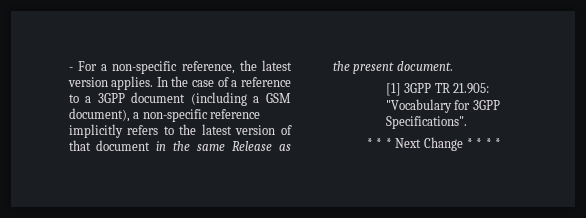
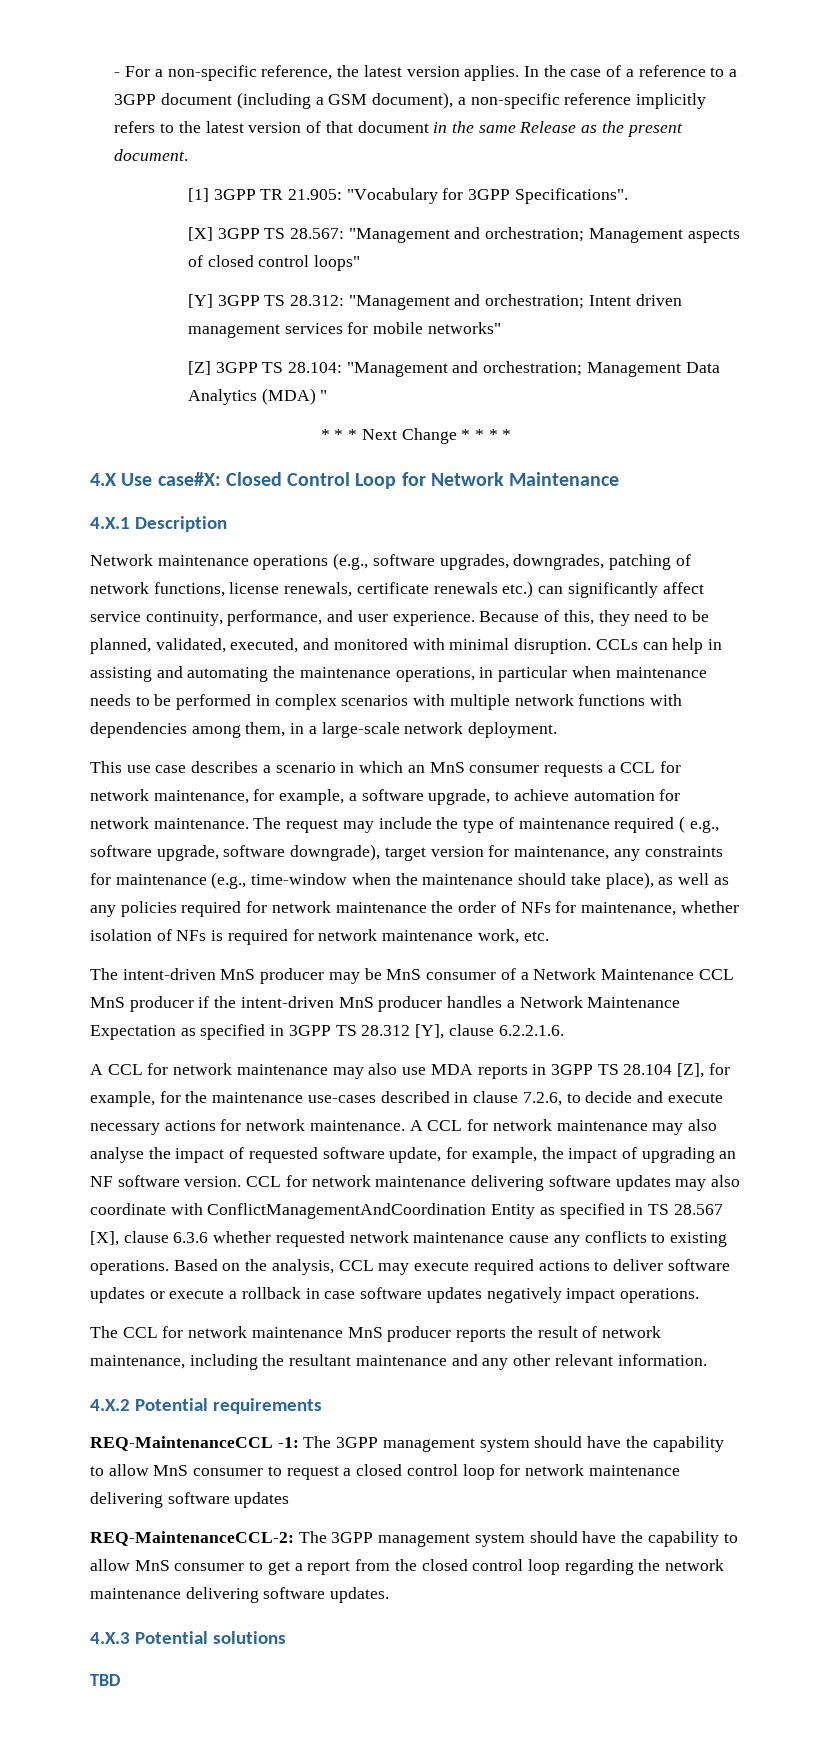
(467, 122) none -> [187,227,740,243] [187,255,361,271] [187,294,682,310] [187,322,501,338] [187,361,720,377] [187,388,328,405] // [X] 3GPP TS 28.567: "Management and orchestration; Management aspects of closed control loops" // [Y] 3GPP TS 28.312: "Management and orchestration; Intent driven management services for mobile networks" // [Z] 3GPP TS 28.104: "Management and orchestration; Management Data Analytics (MDA) "
(502, 143) none -> [90,472,620,489] [90,516,227,532] [90,553,691,570] [90,581,704,598] [90,610,709,626] [90,638,722,654] [90,666,707,682] [90,694,682,710] [90,722,558,738] [90,761,682,777] [90,789,681,805] [90,816,719,833] [90,844,723,861] [90,872,729,889] [90,901,739,917] [90,929,549,945] [90,968,734,984] [90,996,681,1012] [90,1024,564,1040] [90,1063,730,1079] [90,1091,723,1107] [90,1119,717,1135] [90,1147,737,1163] [90,1175,740,1191] [90,1203,723,1219] [90,1231,727,1247] [90,1259,730,1275] [90,1287,699,1303] [90,1326,661,1342] [90,1354,707,1370] [90,1398,322,1414] [90,1436,724,1452] [90,1464,680,1480] [90,1492,290,1508] [90,1531,738,1547] [90,1559,725,1575] [90,1587,390,1603] [90,1631,286,1644] [90,1674,120,1686] // 4.X Use case#X: Closed Control Loop for Network Maintenance // 4.X.1 Description // Network maintenance operations (e.g., software upgrades, downgrades, patching of network functions, license renewals, certificate renewals etc.) can significantly affect service continuity, performance, and user experience. Because of this, they need to be planned, validated, executed, and monitored with minimal disruption. CCLs can help in assisting and automating the maintenance operations, in particular when maintenance needs to be performed in complex scenarios with multiple network functions with dependencies among them, in a large-scale network deployment. // This use case describes a scenario in which an MnS consumer requests a CCL for network maintenance, for example, a software upgrade, to achieve automation for network maintenance. The request may include the type of maintenance required ( e.g., software upgrade, software downgrade), target version for maintenance, any constraints for maintenance (e.g., time-window when the maintenance should take place), as well as any policies required for network maintenance the order of NFs for maintenance, whether isolation of NFs is required for network maintenance work, etc. // The intent-driven MnS producer may be MnS consumer of a Network Maintenance CCL MnS producer if the intent-driven MnS producer handles a Network Maintenance Expectation as specified in 3GPP TS 28.312 [Y], clause 6.2.2.1.6. // A CCL for network maintenance may also use MDA reports in 3GPP TS 28.104 [Z], for example, for the maintenance use-cases described in clause 7.2.6, to decide and execute necessary actions for network maintenance. A CCL for network maintenance may also analyse the impact of requested software update, for example, the impact of upgrading an NF software version. CCL for network maintenance delivering software updates may also coordinate with ConflictManagementAndCoordination Entity as specified in TS 28.567 [X], clause 6.3.6 whether requested network maintenance cause any conflicts to existing operations. Based on the analysis, CCL may execute required actions to deliver software updates or execute a rollback in case software updates negatively impact operations. // The CCL for network maintenance MnS producer reports the result of network maintenance, including the resultant maintenance and any other relevant information. // 4.X.2 Potential requirements // REQ-MaintenanceCCL -1: The 3GPP management system should have the capability to allow MnS consumer to request a closed control loop for network maintenance delivering software updates // REQ-MaintenanceCCL-2: The 3GPP management system should have the capability to allow MnS consumer to get a report from the closed control loop regarding the network maintenance delivering software updates. // 4.X.3 Potential solutions // TBD

